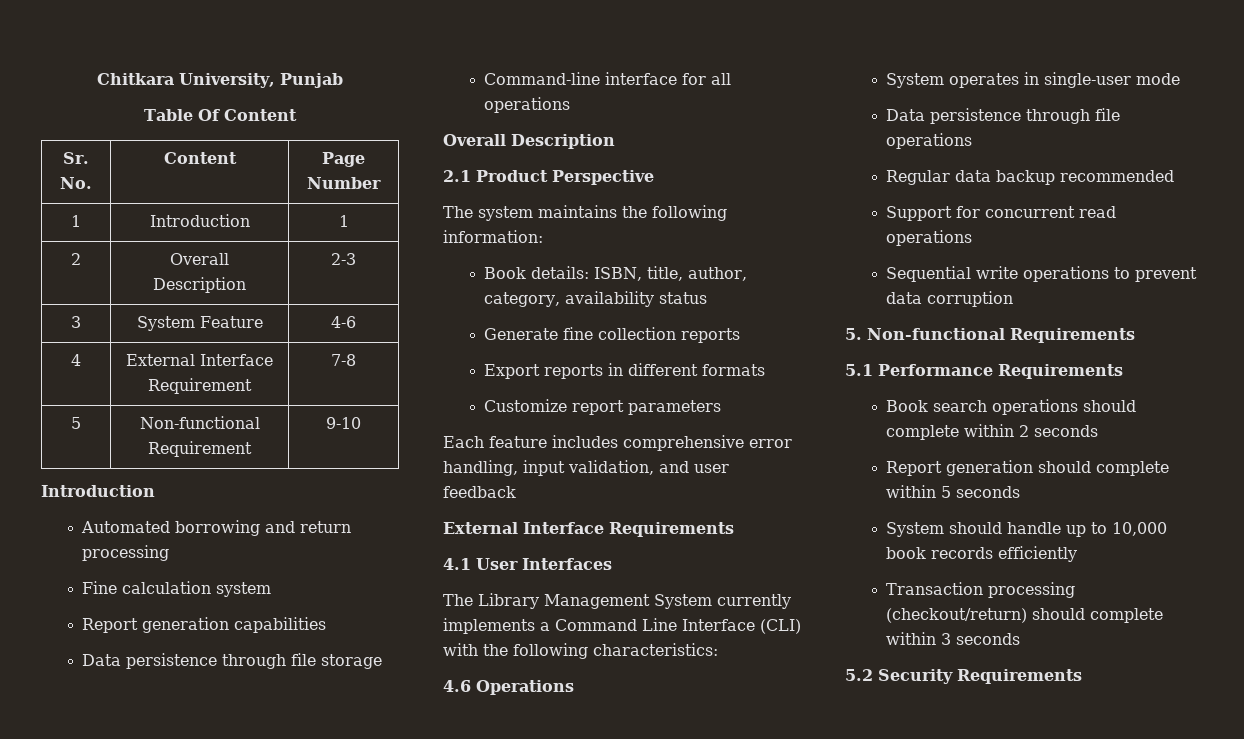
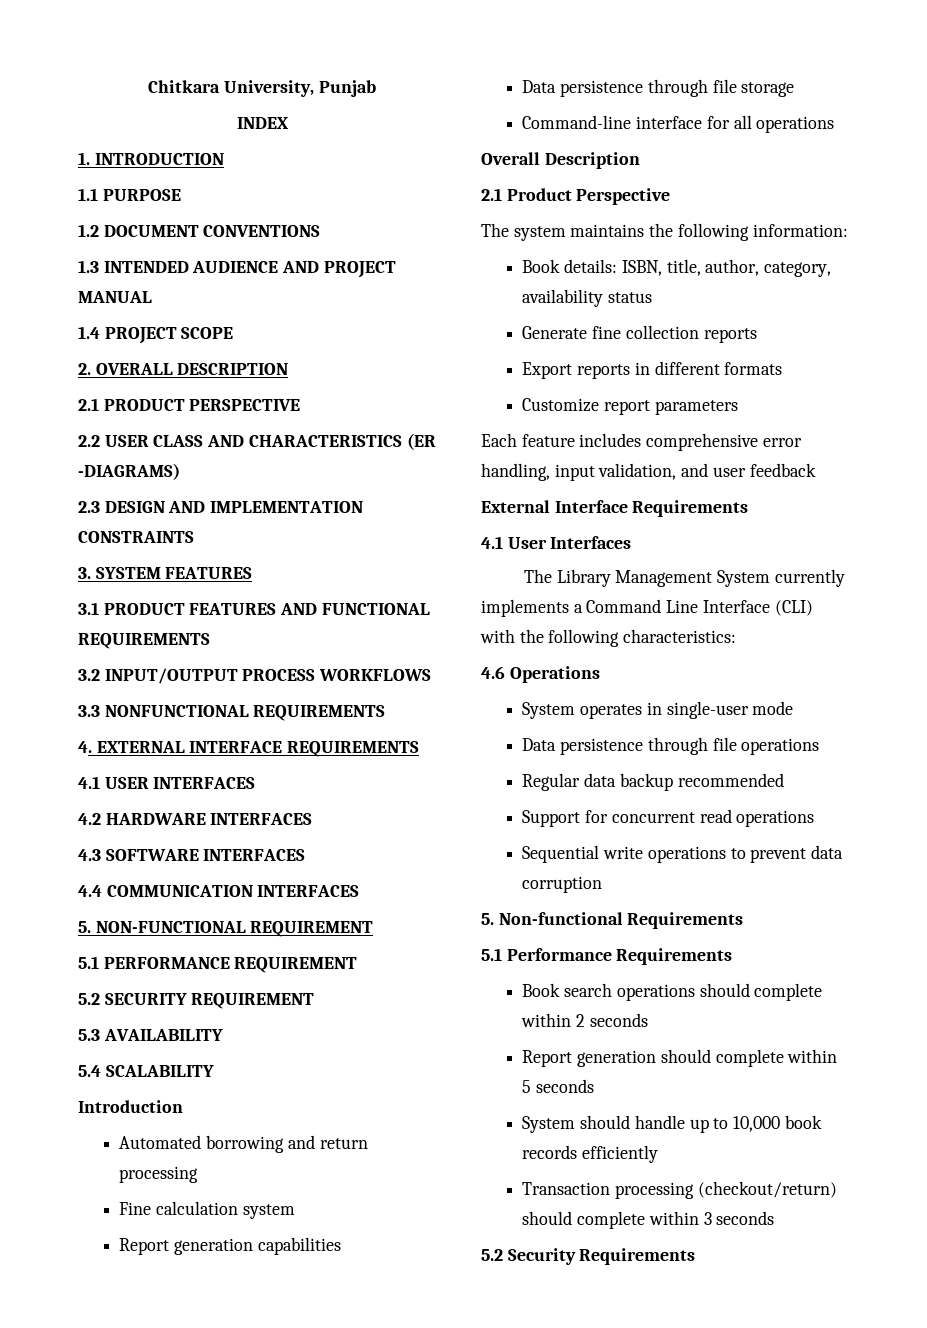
[144,109,297,121] [63,152,90,164] [60,177,92,189] [163,152,237,164] [322,152,365,167] [307,177,381,189] [71,215,81,227] [149,214,250,227] [338,215,349,227] [71,253,81,265] [170,253,229,265] [153,277,246,293] [331,253,356,265] [71,316,81,328] [136,316,263,331] [331,316,356,328] [71,354,81,366] [126,354,273,366] [148,378,252,394] [331,354,356,366] [71,417,81,429] [139,416,260,429] [148,441,252,457] [326,417,361,429] Table Of Content // Sr. No. | Content | Page Number // 1 | Introduction | 1 // 2 | Overall Description | 2-3 // 3 | System Feature | 4-6 // 4 | External Interface Requirement | 7-8 // 5 | Non-functional Requirement | 9-10 -> [236,117,289,129] [78,152,224,165] [78,188,181,201] [78,224,321,237] [78,260,396,278] [78,291,152,303] [78,326,234,344] [78,363,289,375] [78,398,301,411] [78,433,436,450] [78,463,180,480] [78,501,364,513] [78,531,194,543] [78,567,253,579] [78,602,430,615] [78,633,210,649] [78,668,432,684] [78,705,386,721] [78,741,420,757] [78,776,256,789] [78,813,313,825] [78,849,306,861] [78,885,360,897] [78,921,374,937] [78,956,358,973] [78,993,315,1009] [78,1029,223,1041] [78,1065,214,1077] INDEX // 1. INTRODUCTION // 1.1 PURPOSE // 1.2 DOCUMENT CONVENTIONS // 1.3 INTENDED AUDIENCE AND PROJECT MANUAL // 1.4 PROJECT SCOPE // 2. OVERALL DESCRIPTION // 2.1 PRODUCT PERSPECTIVE // 2.2 USER CLASS AND CHARACTERISTICS (ER -DIAGRAMS) // 2.3 DESIGN AND IMPLEMENTATION CONSTRAINTS // 3. SYSTEM FEATURES // 3.1 PRODUCT FEATURES AND FUNCTIONAL REQUIREMENTS // 3.2 INPUT/OUTPUT PROCESS WORKFLOWS // 3.3 NONFUNCTIONAL REQUIREMENTS // 4. EXTERNAL INTERFACE REQUIREMENTS // 4.1 USER INTERFACES // 4.2 HARDWARE INTERFACES // 4.3 SOFTWARE INTERFACES // 4.4 COMMUNICATION INTERFACES // 5. NON-FUNCTIONAL REQUIREMENT // 5.1 PERFORMANCE REQUIREMENT // 5.2 SECURITY REQUIREMENT // 5.3 AVAILABILITY // 5.4 SCALABILITY

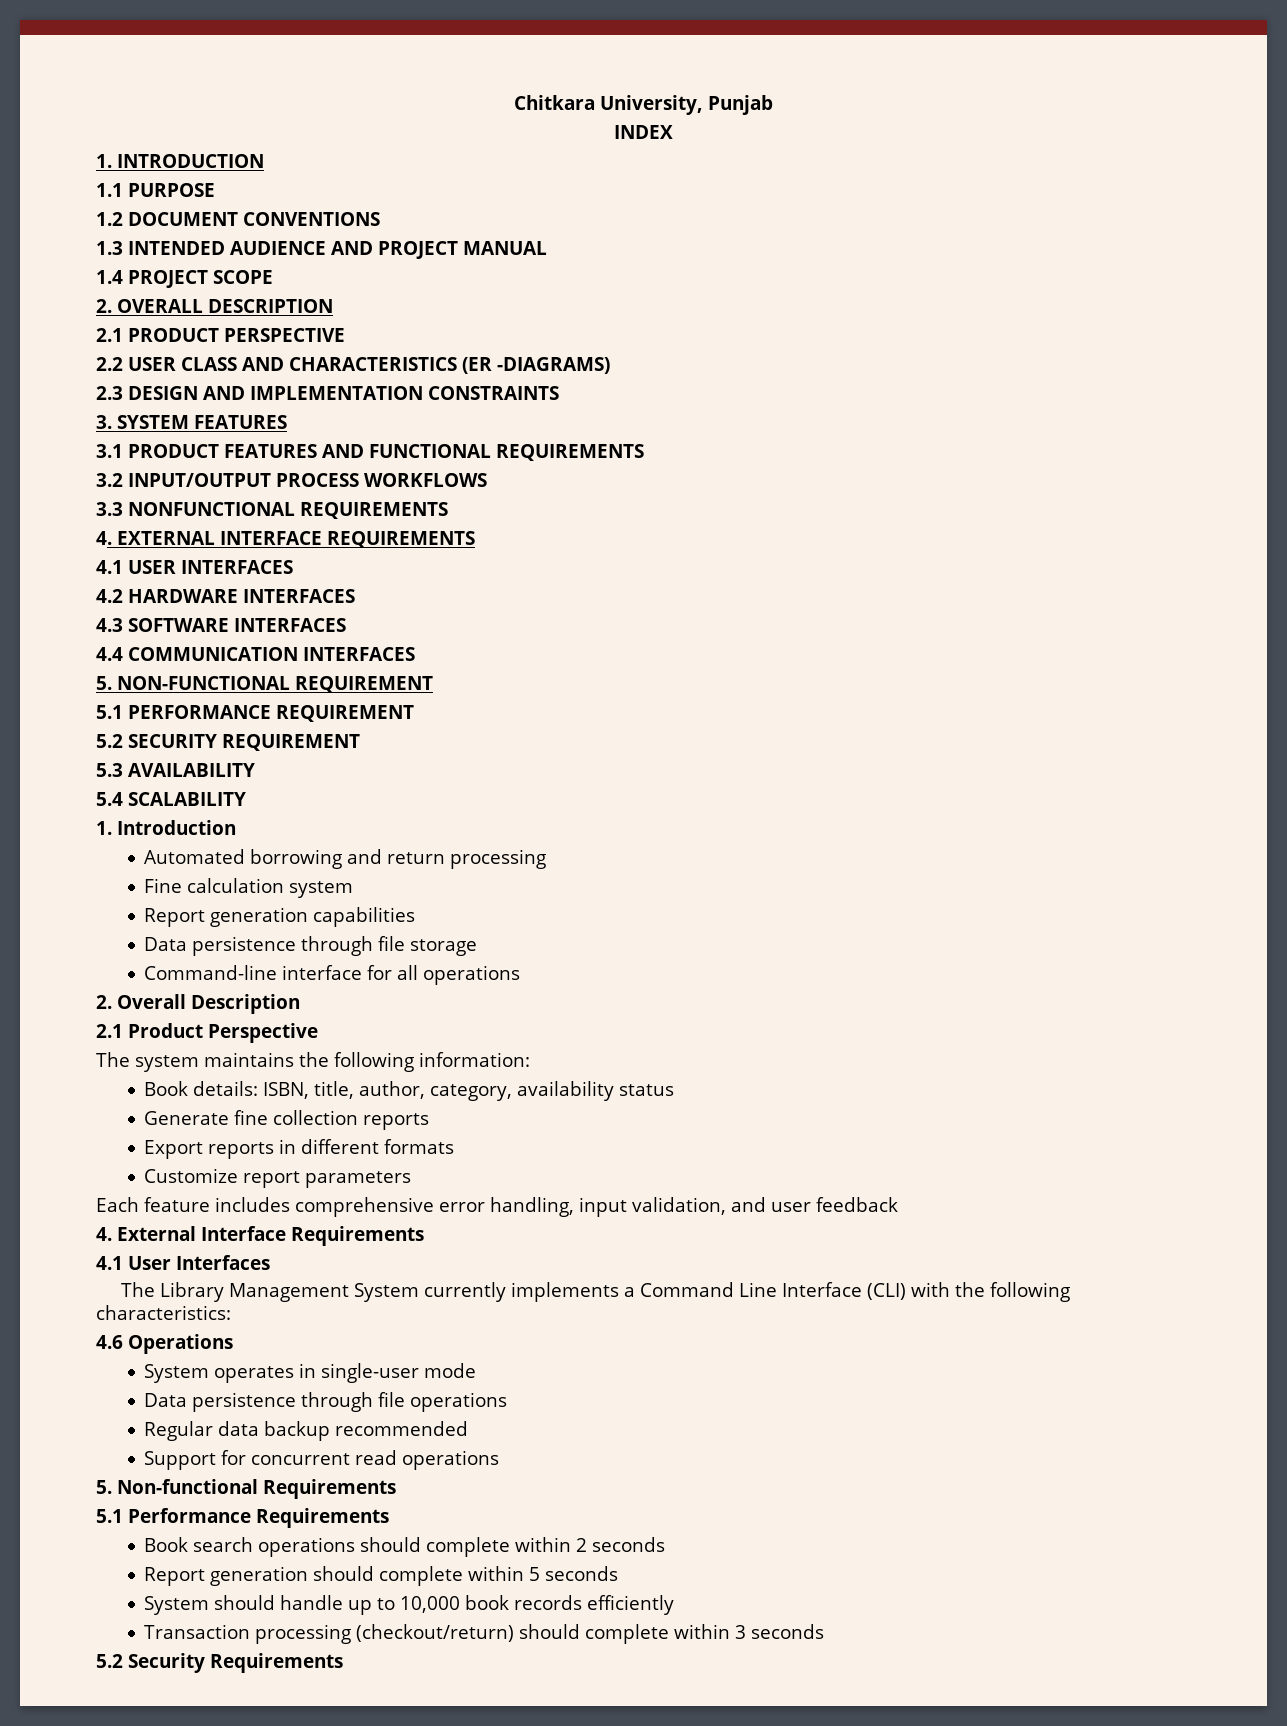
(214, 1071) none -> [96,821,112,835] 1.
(835, 124) none -> [96,995,112,1009] 2.
(816, 470) none -> [96,1227,112,1241] 4.
[522,845,843,863] [522,876,603,893] // Sequential write operations to prevent data corruption -> (500, 1460) none

